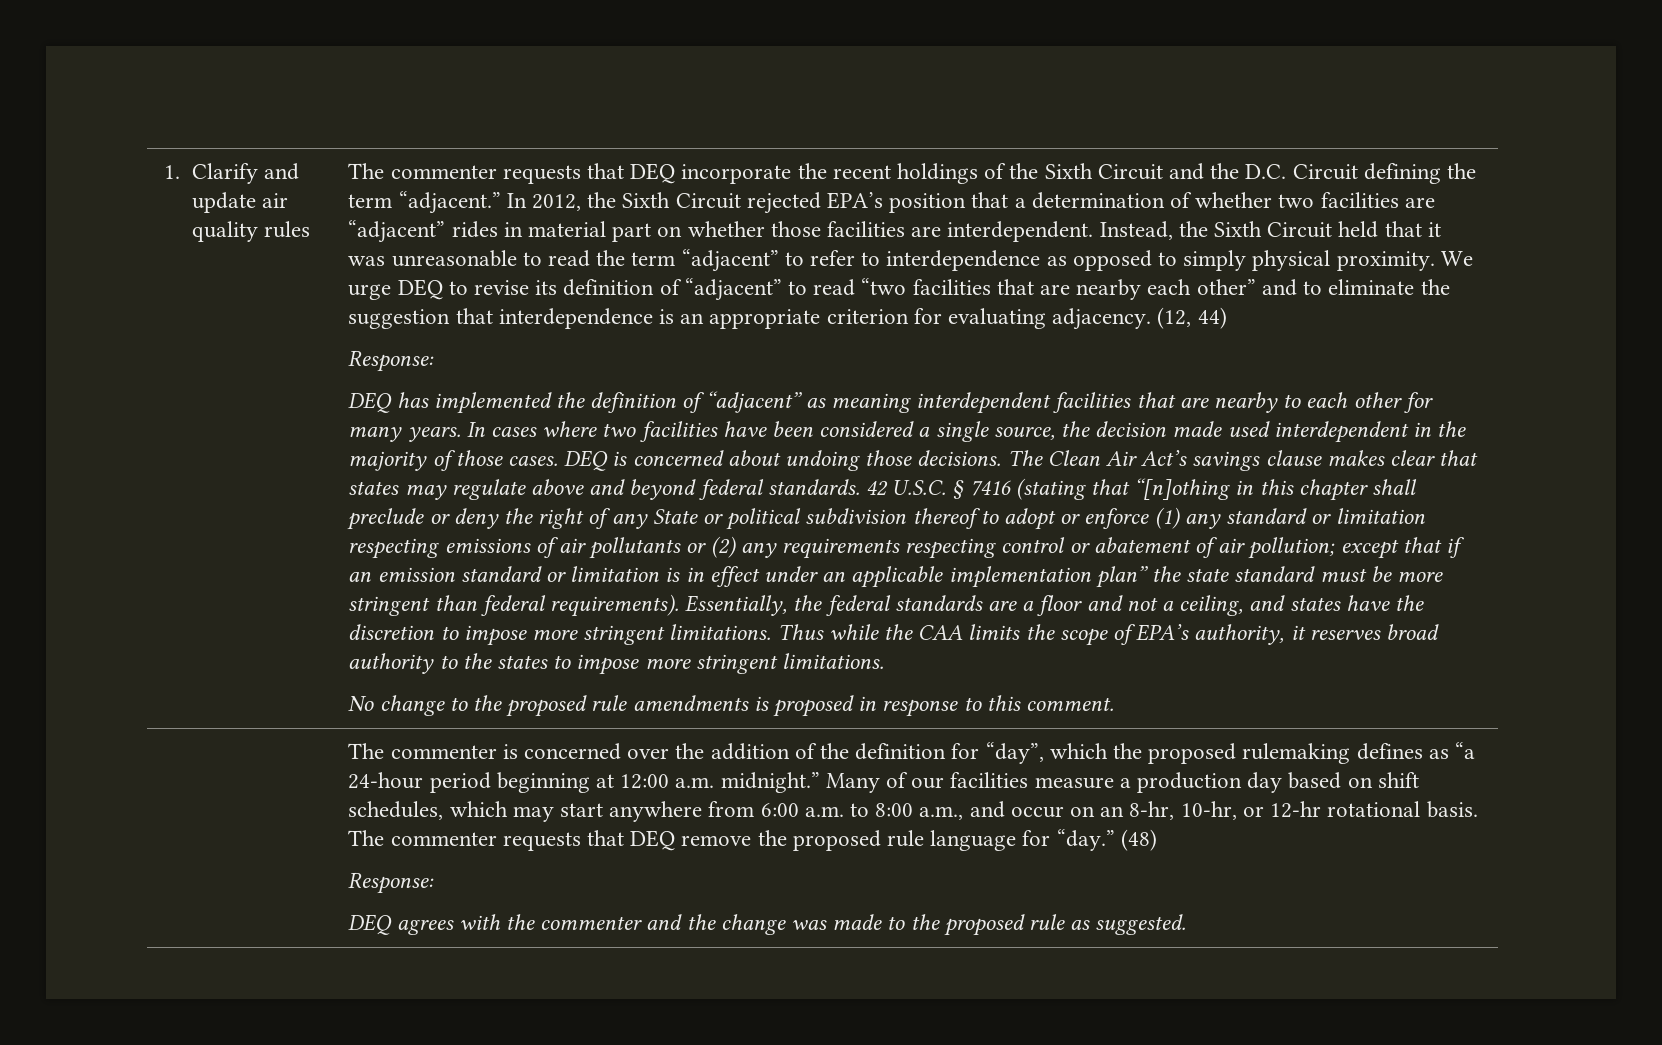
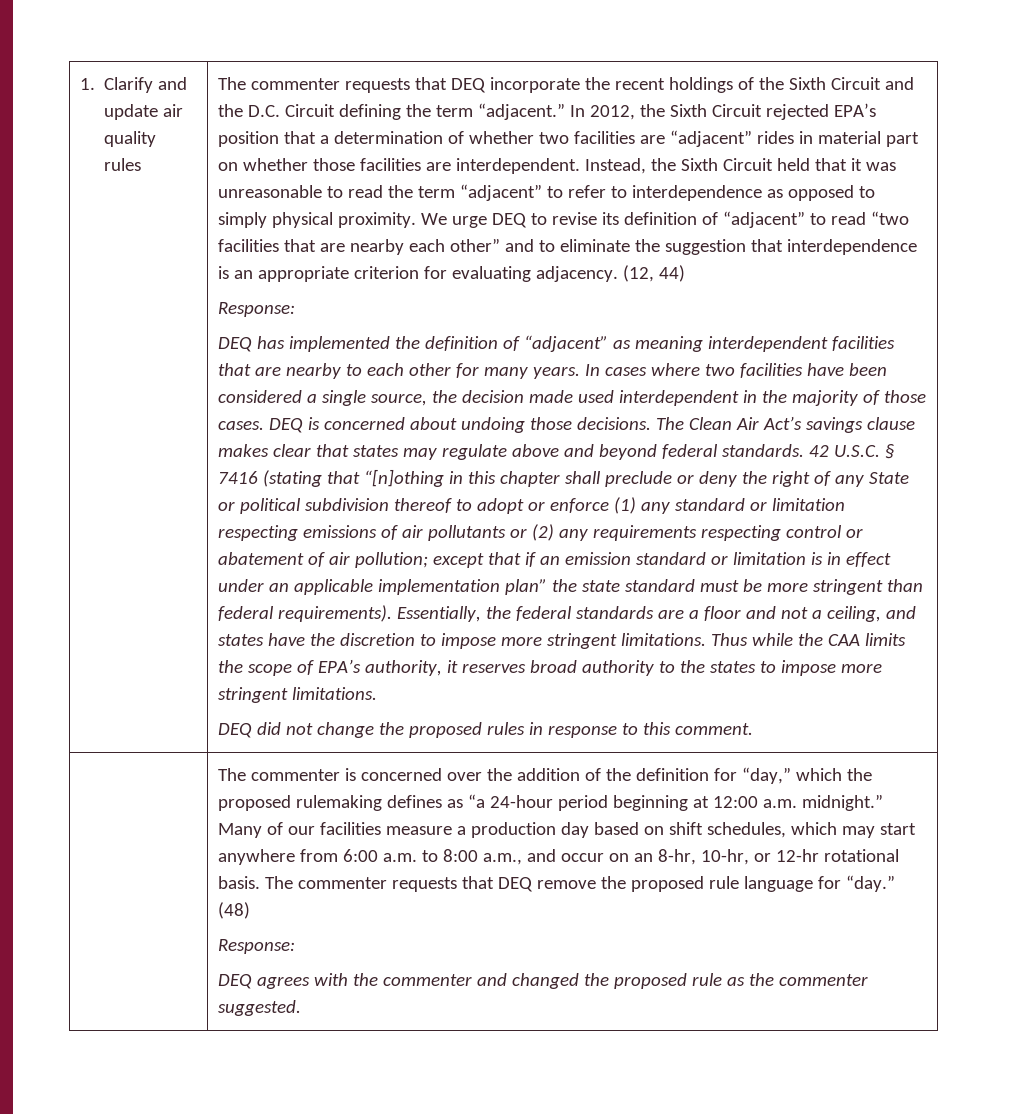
[348,695,855,717] No change to the proposed rule amendments is proposed -> [217,722,525,738] DEQ did not change the proposed rules
[985,742,1044,764] “day”, -> [741,767,791,784] “day,”
[686,914,906,935] the change was made to -> [511,973,579,989] changed
(1091, 925) none -> [748,973,868,986] the commenter

